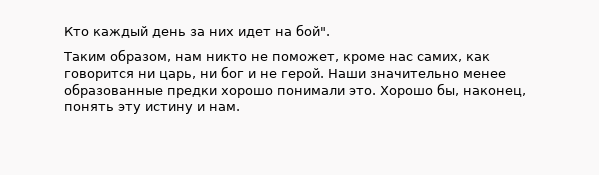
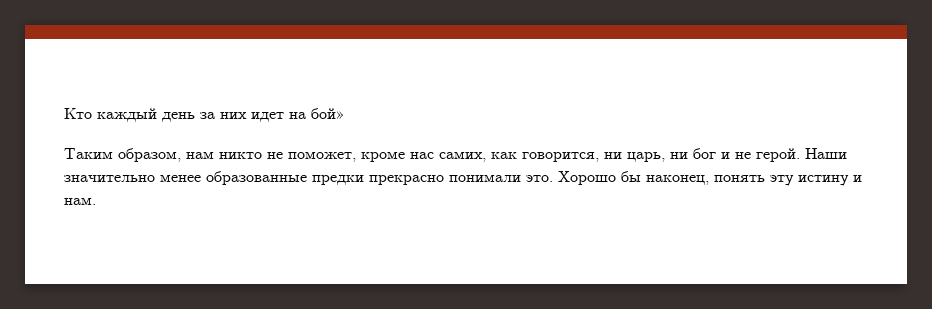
[296,24,330,36] бой". -> [311,108,345,119] бой»
[64,71,134,81] говорится -> [522,152,599,162] говорится,
[221,88,273,98] хорошо -> [369,175,444,185] прекрасно
[437,83,459,96] бы, -> [621,171,641,182] бы

